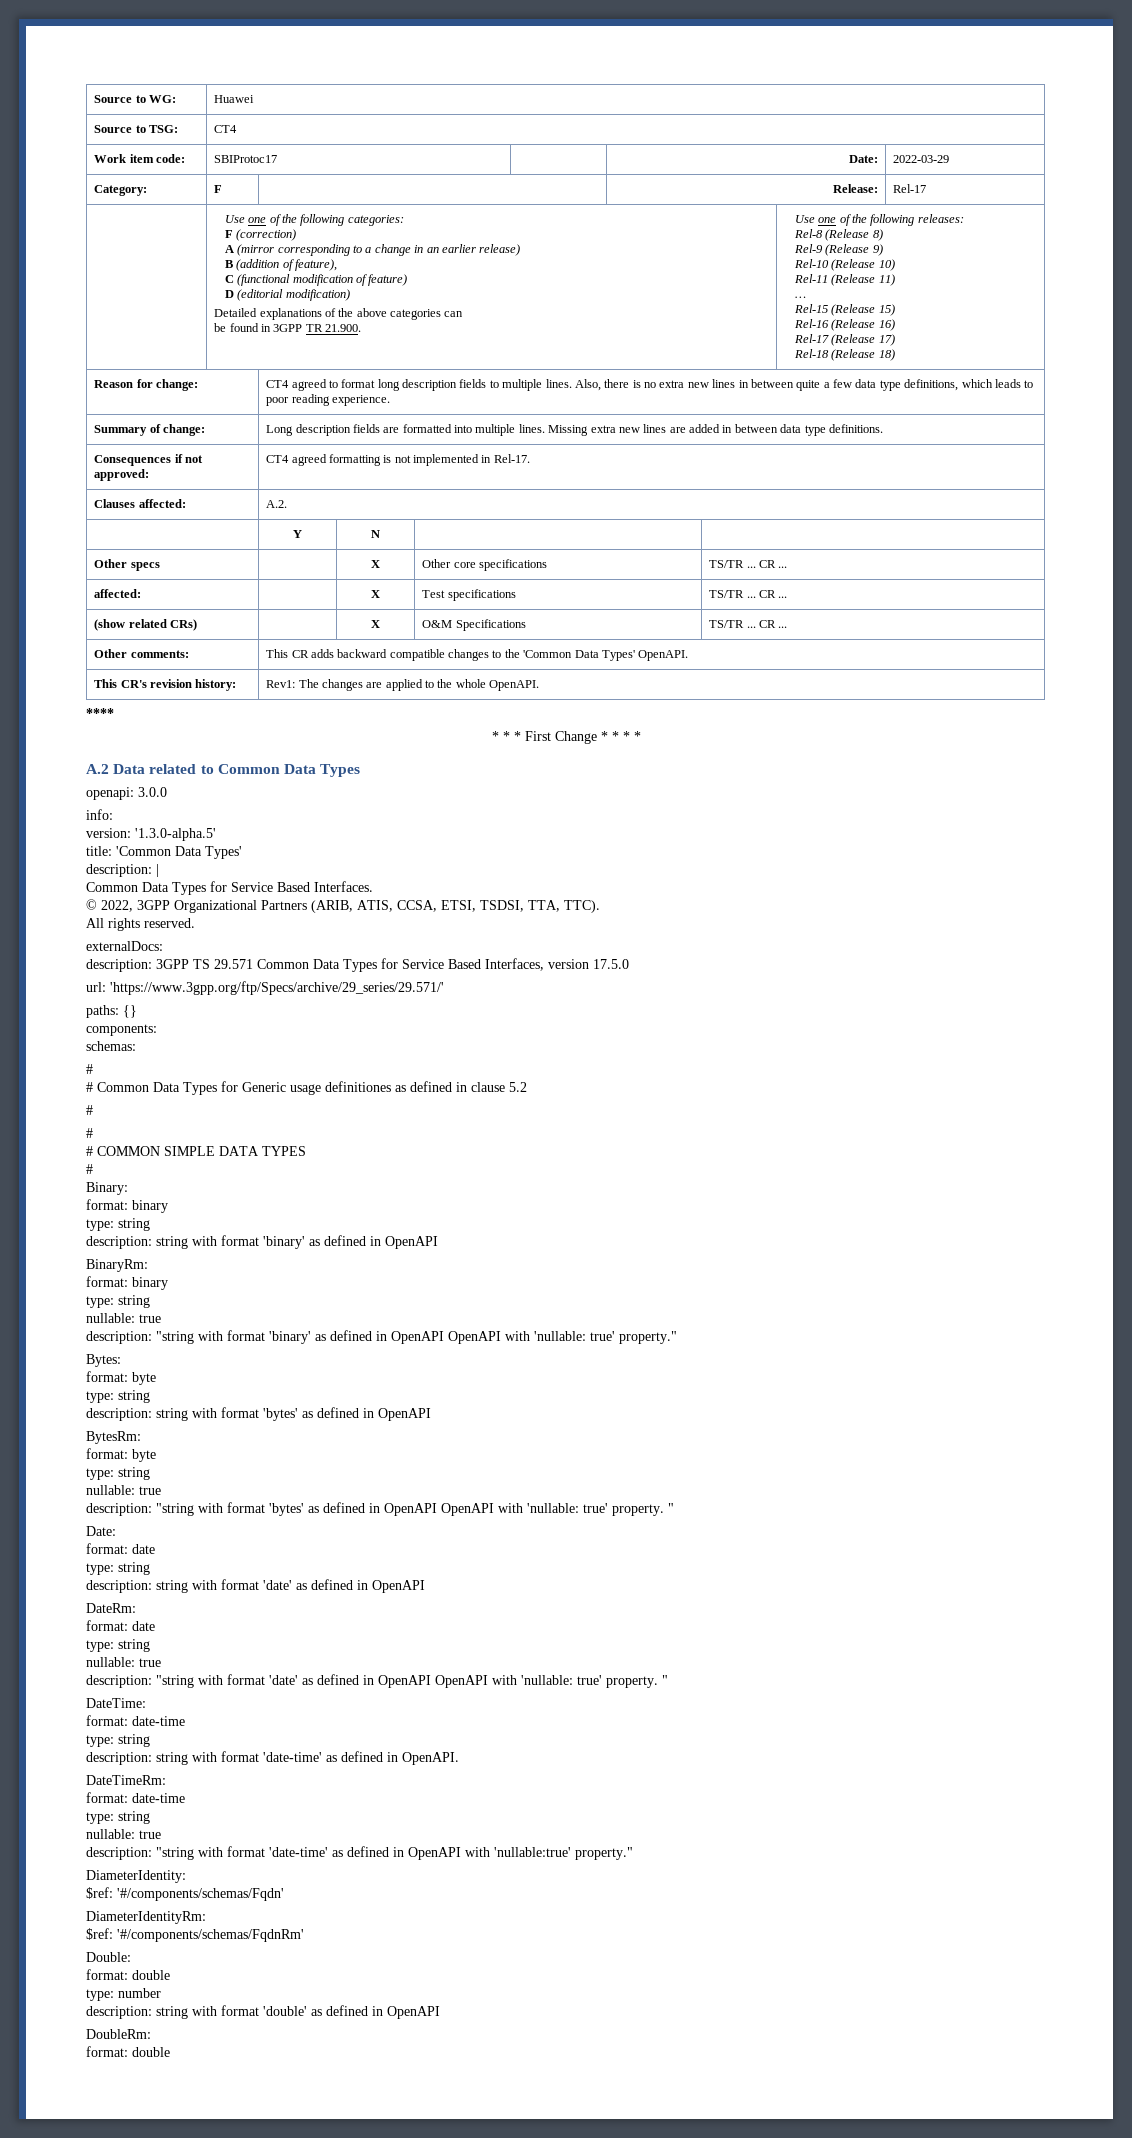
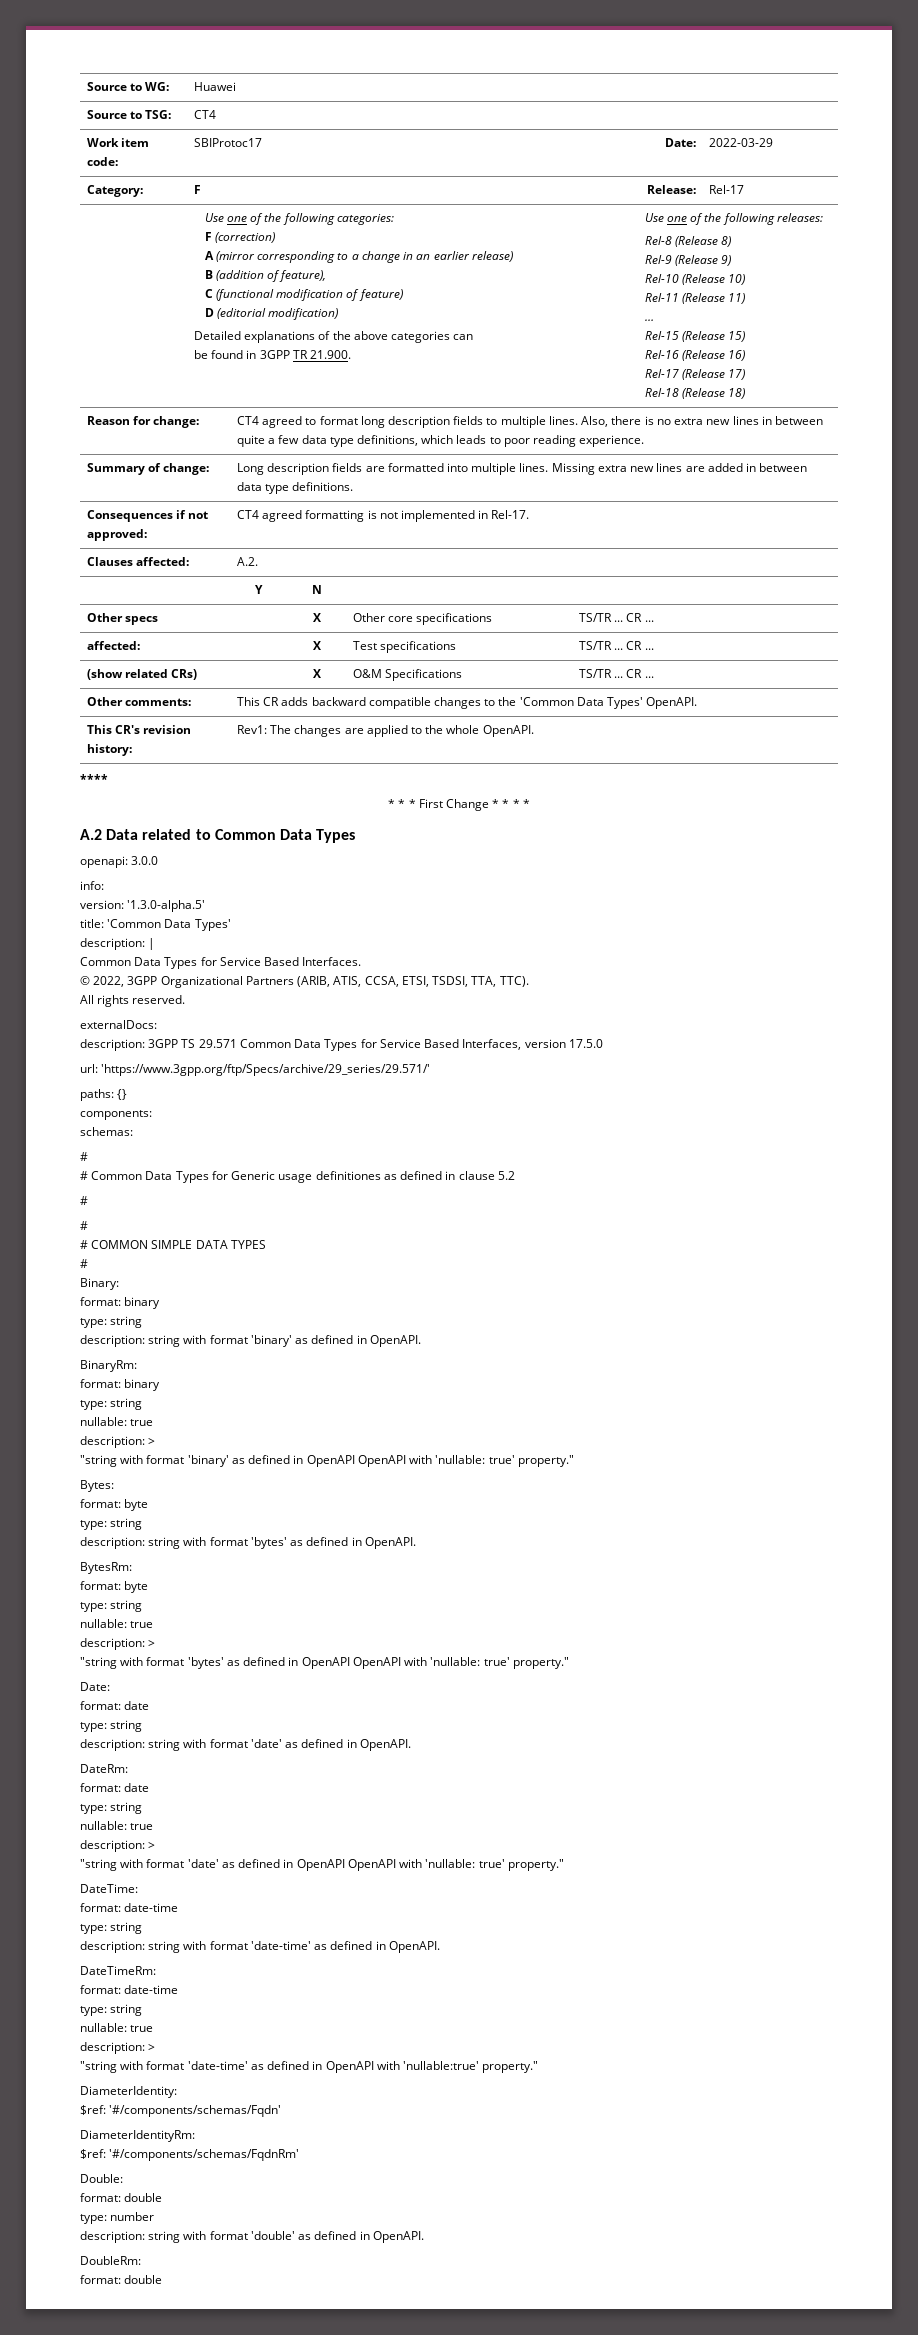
[385,1236,438,1249] OpenAPI -> [369,1335,421,1347] OpenAPI.
(152, 1337) none -> [148,1438,156,1445] > //
[378,1408,431,1421] OpenAPI -> [364,1537,416,1549] OpenAPI.
(152, 1509) none -> [148,1640,156,1647] > //
[612,1503,674,1516] property. " -> [512,1657,569,1669] property."
[372,1580,425,1593] OpenAPI -> [359,1739,411,1751] OpenAPI.
(152, 1681) none -> [148,1842,156,1849] > //
[606,1675,668,1688] property. " -> [507,1859,564,1871] property."
(152, 1853) none -> [148,2044,156,2051] > //
[387,2006,440,2019] OpenAPI -> [372,2231,424,2243] OpenAPI.

